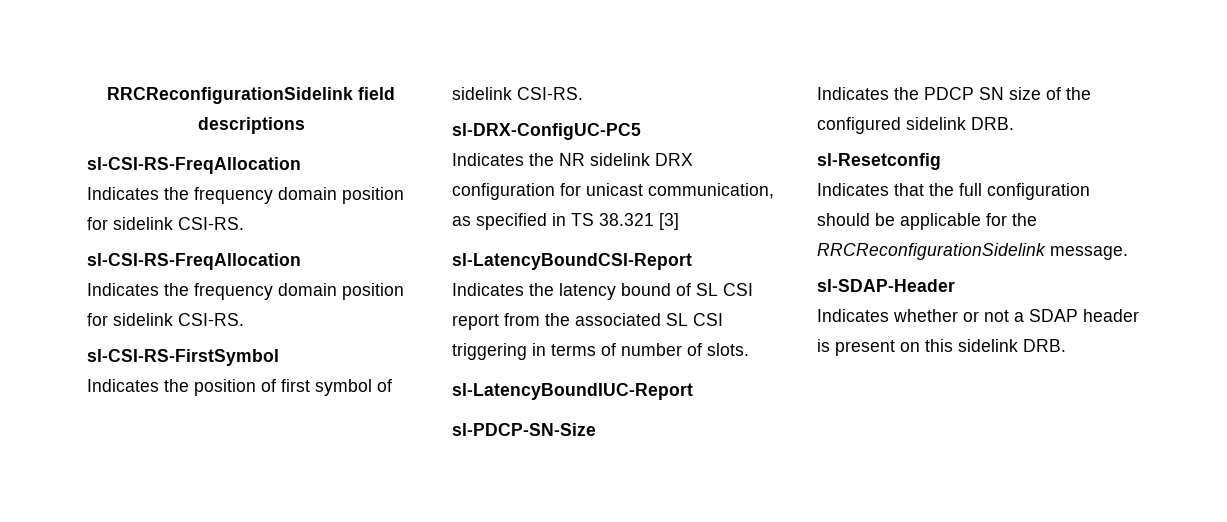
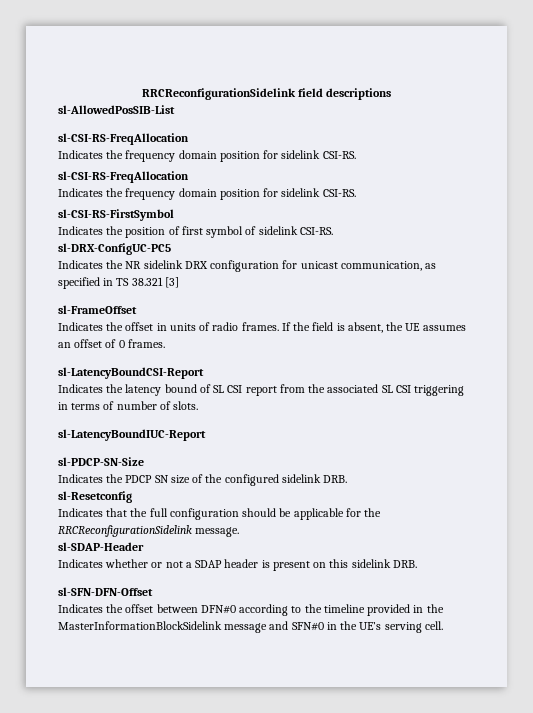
(305, 125) none -> [58,105,175,114] // sl-AllowedPosSIB-List
(679, 221) none -> [58,305,137,314] [58,322,466,333] [58,339,165,348] // sl-FrameOffset // Indicates the offset in units of radio frames. If the field is absent, the UE assumes an offset of 0 frames.
(1066, 345) none -> [58,587,153,596] [58,604,444,616] [58,621,443,633] // sl-SFN-DFN-Offset // Indicates the offset between DFN#0 according to the timeline provided in the MasterInformationBlockSidelink message and SFN#0 in the UE’s serving cell.

